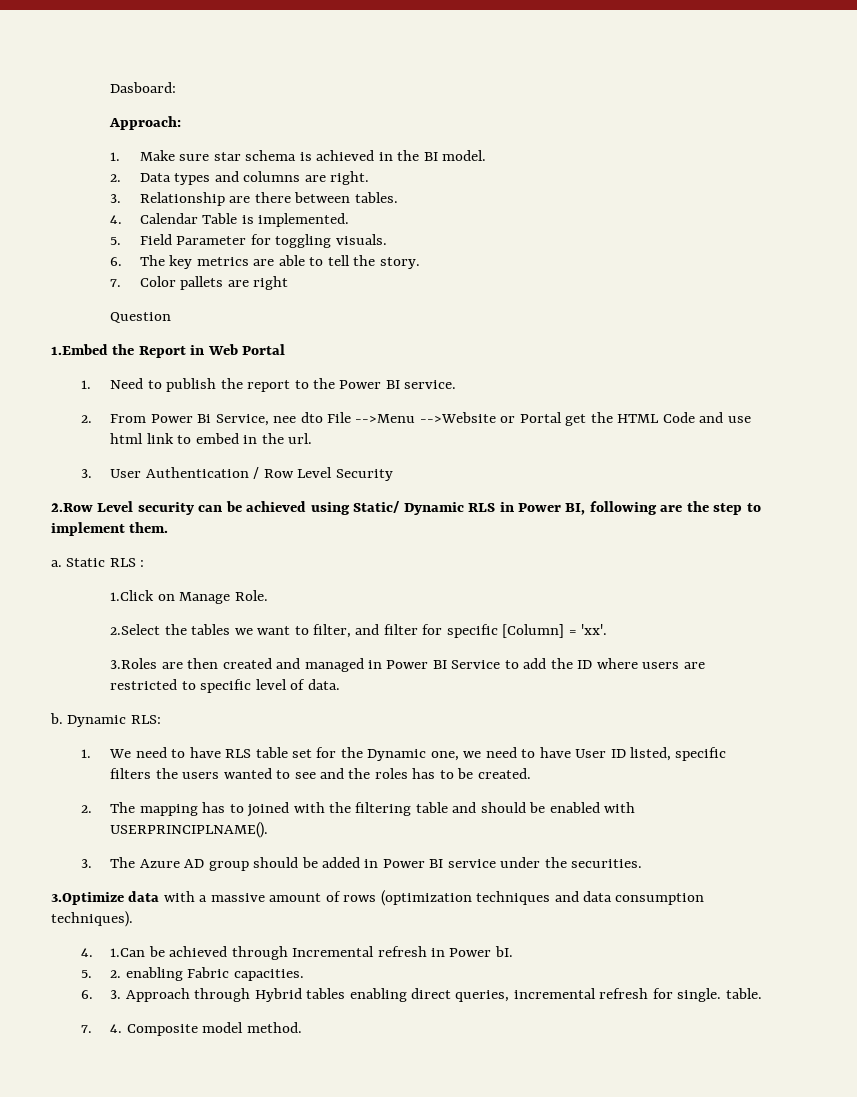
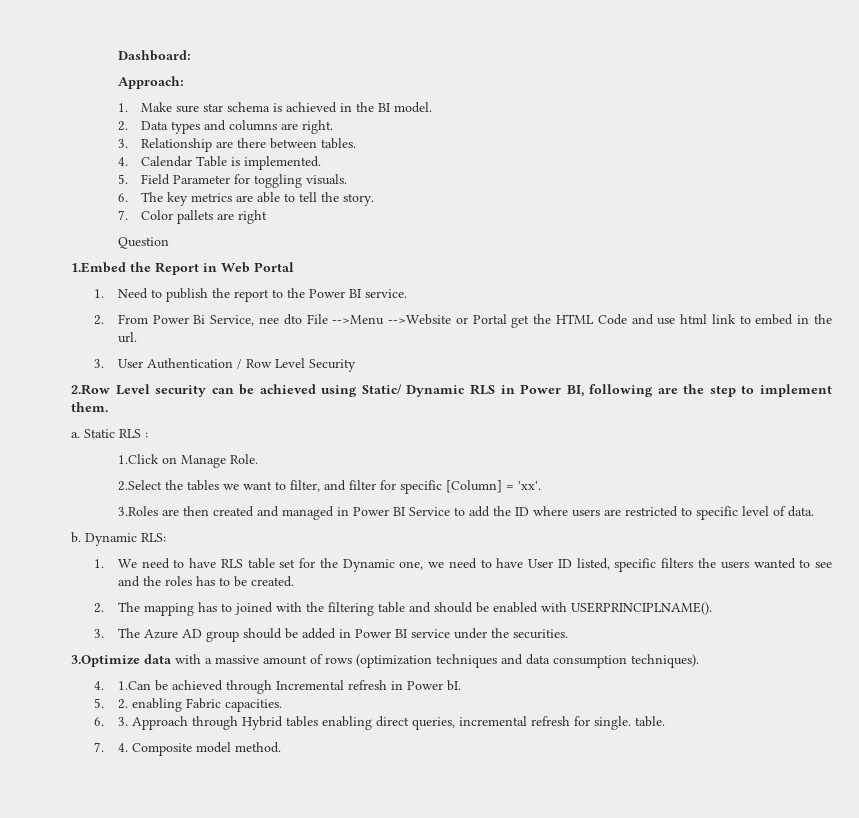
[110,82,177,93] Dasboard: -> [117,50,191,61] Dashboard:

